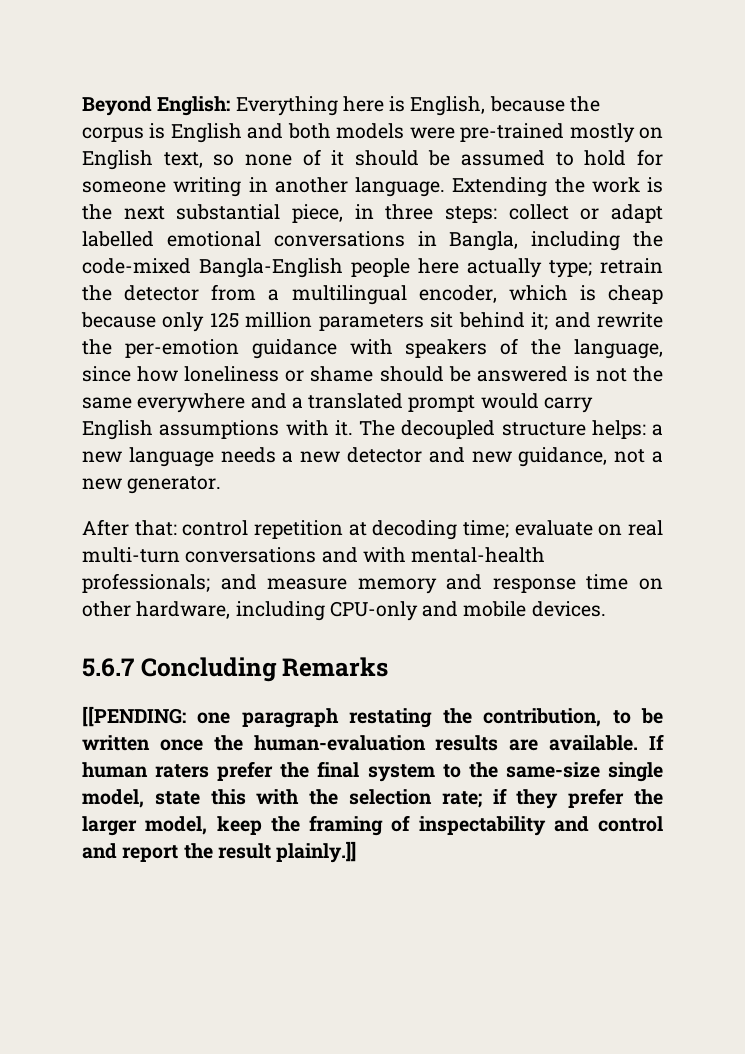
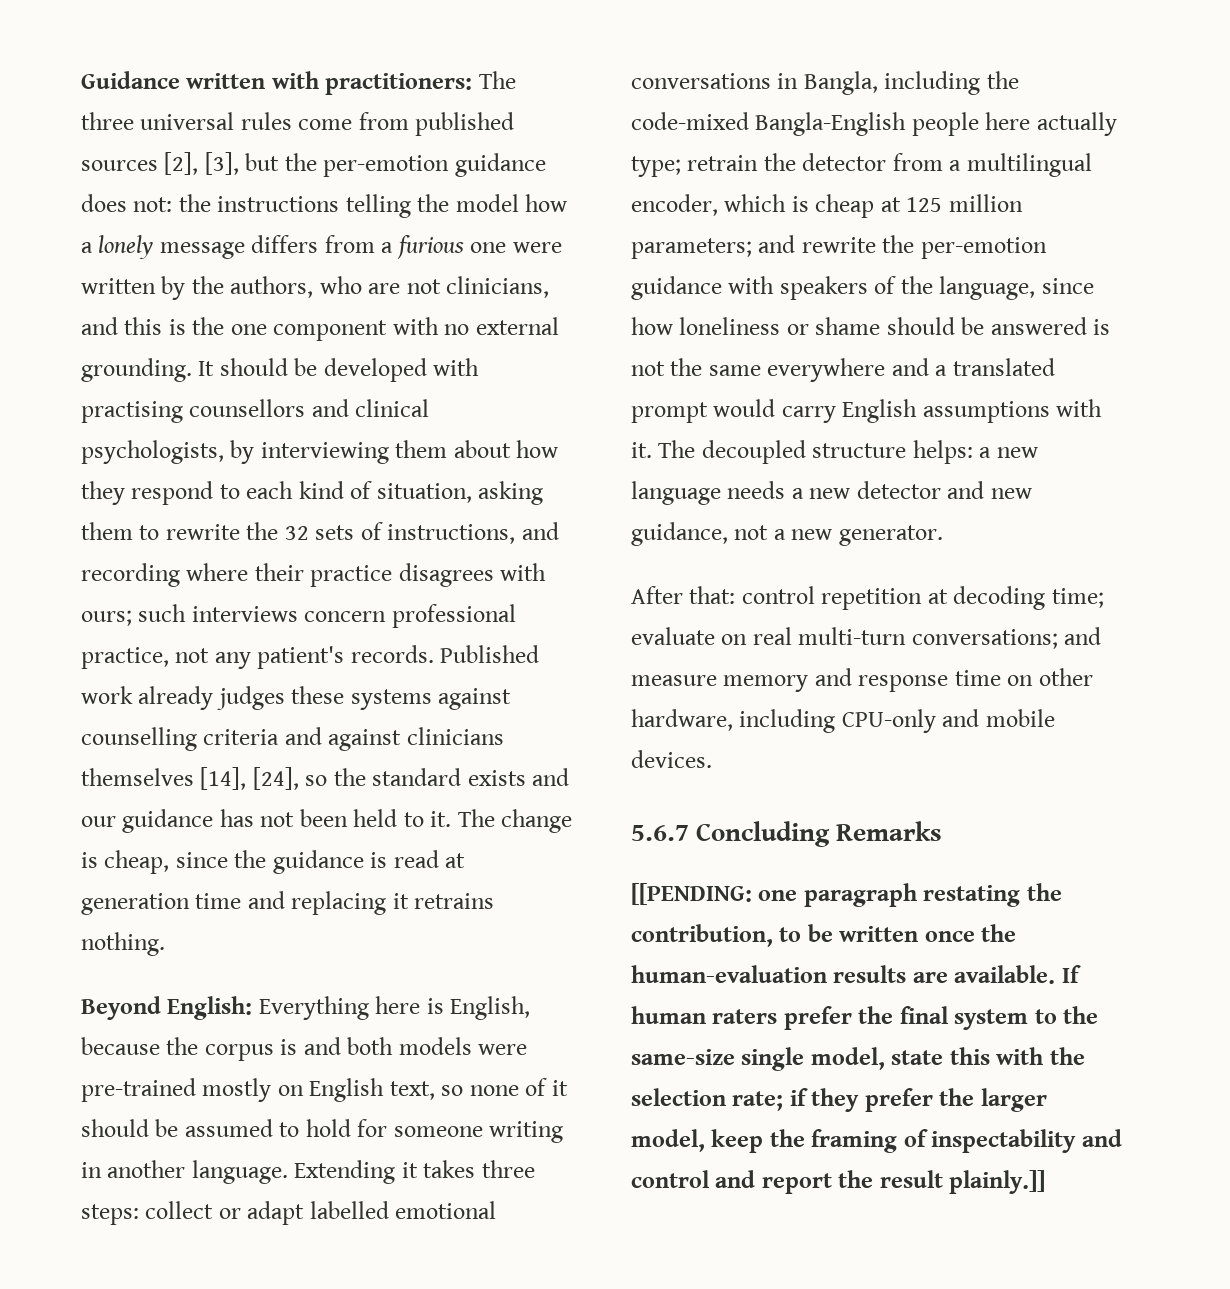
(82, 106) none -> [81,71,516,95] [81,112,515,136] [81,152,546,177] [81,194,568,218] [81,235,562,259] [81,276,550,300] [81,317,559,341] [81,358,480,382] [81,399,430,423] [81,440,559,464] [81,481,544,505] [81,522,559,544] [81,563,547,587] [81,604,516,628] [81,645,540,669] [81,686,512,710] [81,727,504,751] [81,767,570,790] [81,809,573,833] [81,850,466,874] [81,891,495,915] [81,932,165,956] Guidance written with practitioners: The three universal rules come from published sources [2], [3], but the per-emotion guidance does not: the instructions telling the model how a lonely message differs from a furious one were written by the authors, who are not clinicians, and this is the one component with no external grounding. It should be developed with practising counsellors and clinical psychologists, by interviewing them about how they respond to each kind of situation, asking them to rewrite the 32 sets of instructions, and recording where their practice disagrees with ours; such interviews concern professional practice, not any patient's records. Published work already judges these systems against counselling criteria and against clinicians themselves [14], [24], so the standard exists and our guidance has not been held to it. The change is cheap, since the guidance is read at generation time and replacing it retrains nothing. //
[170,123,242,143] English -> (298, 1047) none
[554,177,663,193] [82,204,374,223] the work is the next substantial piece, in -> [401,1160,476,1178] it takes
[81,312,549,332] because only 125 million parameters sit behind it; -> [880,194,1023,212] [631,238,752,259] at 125 million parameters;
[185,547,546,563] [82,573,210,593] conversations and with mental-health professionals; -> [911,629,1058,649] conversations;

